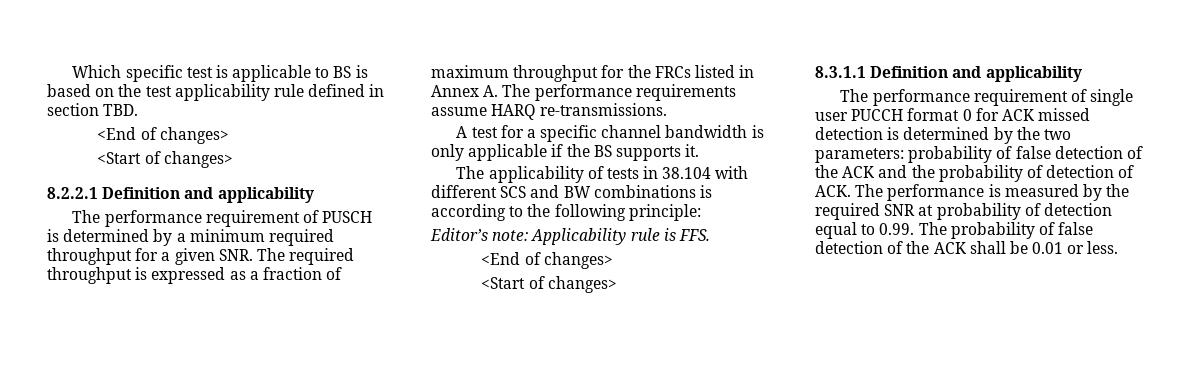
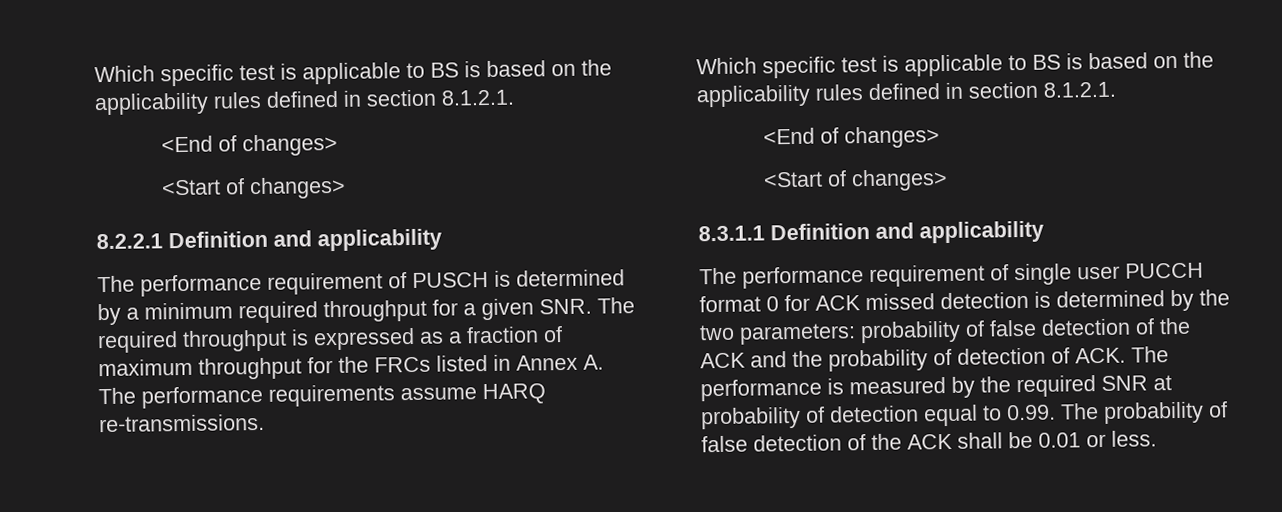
[145,84,385,101] [47,103,139,116] test applicability rule defined in section TBD. -> [94,89,515,116] applicability rules defined in section 8.1.2.1.
[456,125,764,142] [431,144,700,161] [456,166,749,183] [431,185,712,198] [431,204,701,221] [430,228,710,245] A test for a specific channel bandwidth is only applicable if the BS supports it. // The applicability of tests in 38.104 with different SCS and BW combinations is according to the following principle: // Editor’s note: Applicability rule is FFS. -> [696,51,1214,79] [696,81,1116,108] Which specific test is applicable to BS is based on the applicability rules defined in section 8.1.2.1.

